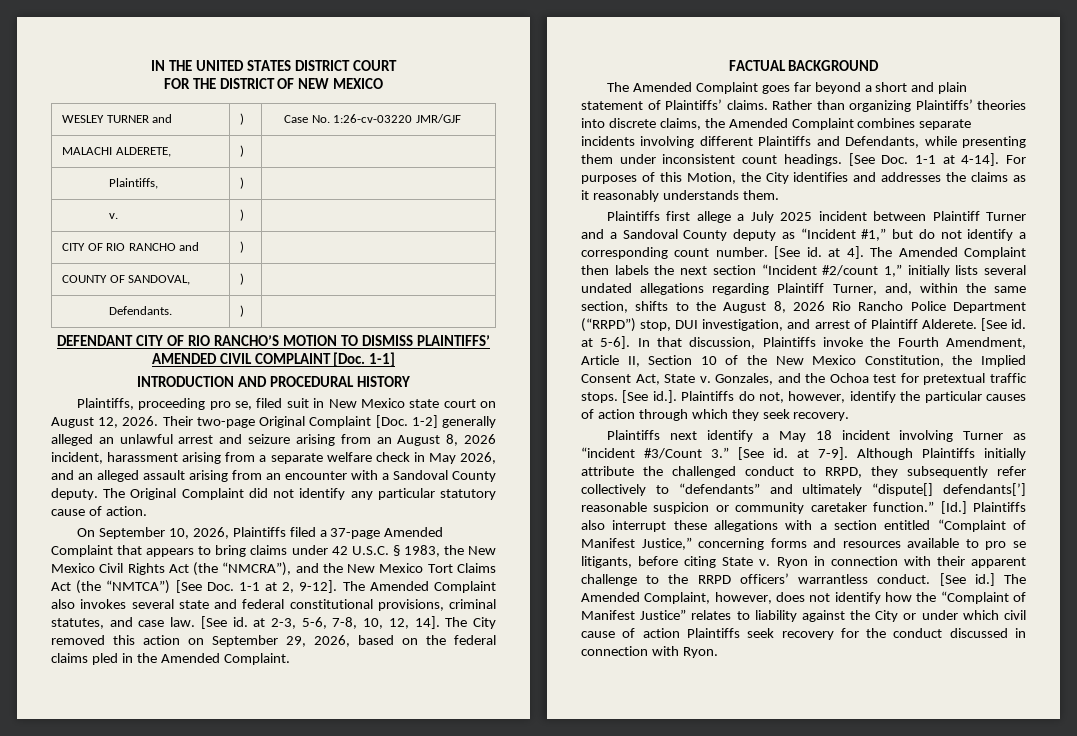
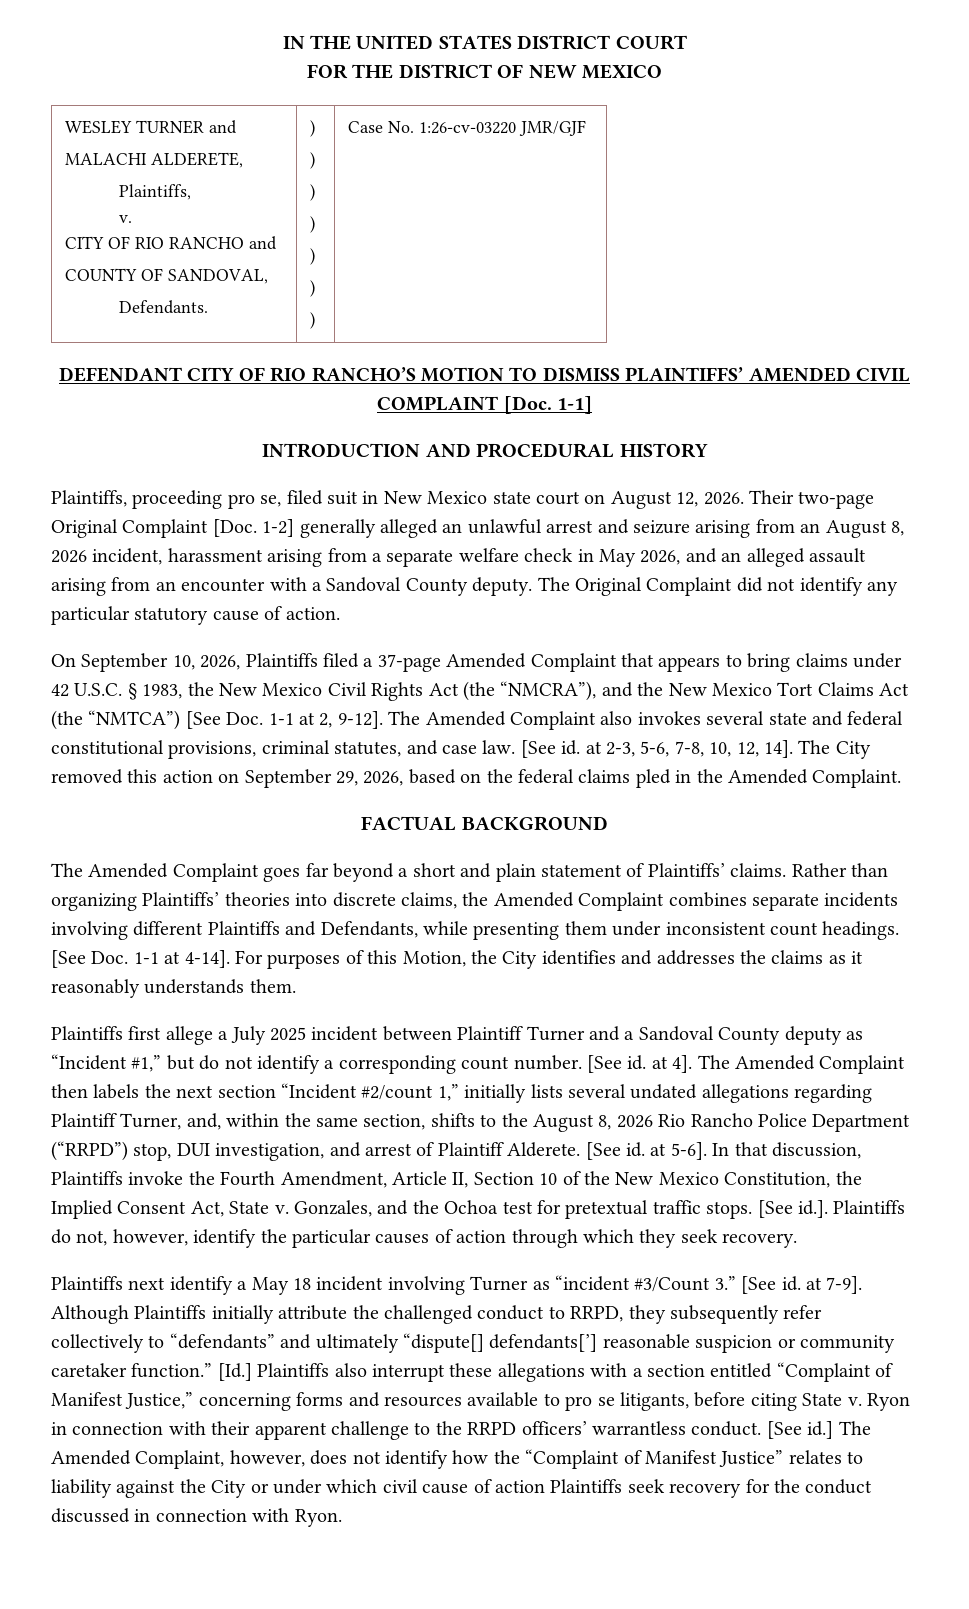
[240,113,245,125] [284,114,461,123] [62,147,171,157] [240,145,245,157] [109,178,159,189] [240,177,245,189] [109,213,119,219] [240,209,245,221] [62,242,200,251] [240,241,245,253] [62,275,191,285] [240,273,245,285] [109,306,173,315] [240,305,245,317] | ) | Case No. 1:26-cv-03220 JMR/GJF // MALACHI ALDERETE, | ) | // Plaintiffs, | ) | // v. | ) | // CITY OF RIO RANCHO and | ) | // COUNTY OF SANDOVAL, | ) | // Defendants. | ) | -> [65,152,244,168] [119,184,192,200] [119,215,133,223] [65,236,278,250] [65,268,269,284] [119,300,209,314] [310,120,316,137] [310,152,316,169] [310,184,316,201] [310,216,316,233] [310,248,316,265] [310,280,316,297] [310,312,316,329] [348,120,587,136] // MALACHI ALDERETE, // Plaintiffs, // v. // CITY OF RIO RANCHO and // COUNTY OF SANDOVAL, // Defendants. | ) // ) // ) // ) // ) // ) // ) | Case No. 1:26-cv-03220 JMR/GJF

